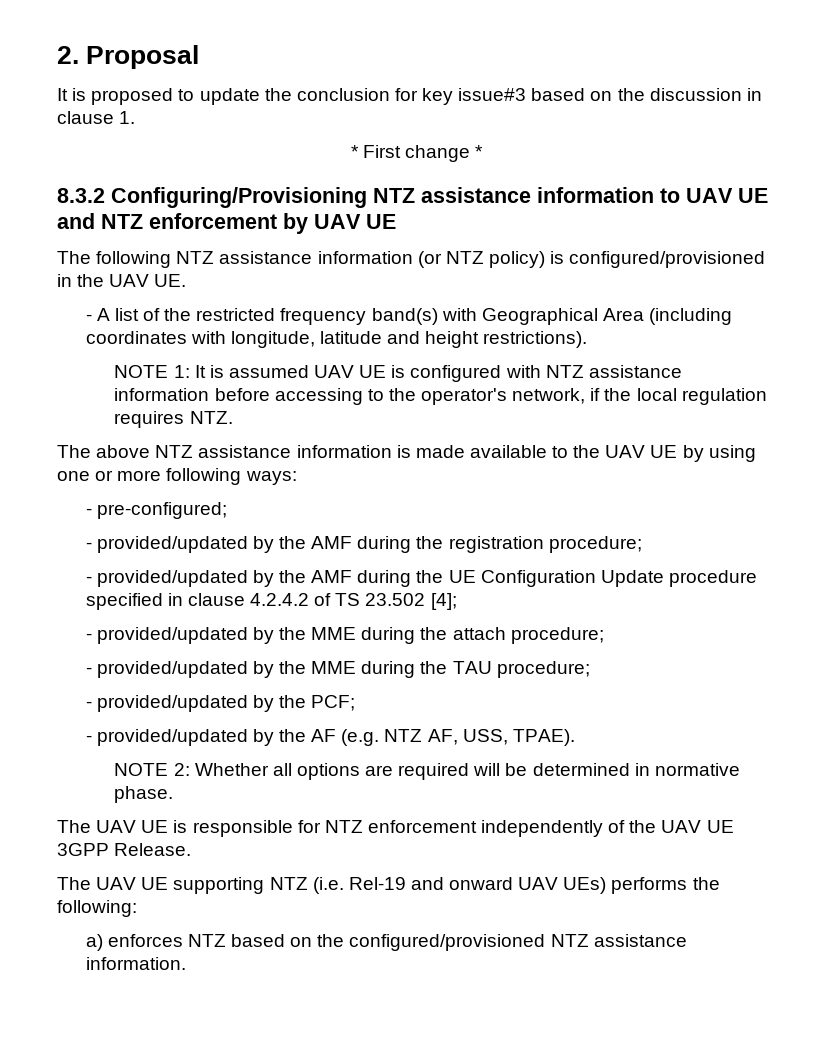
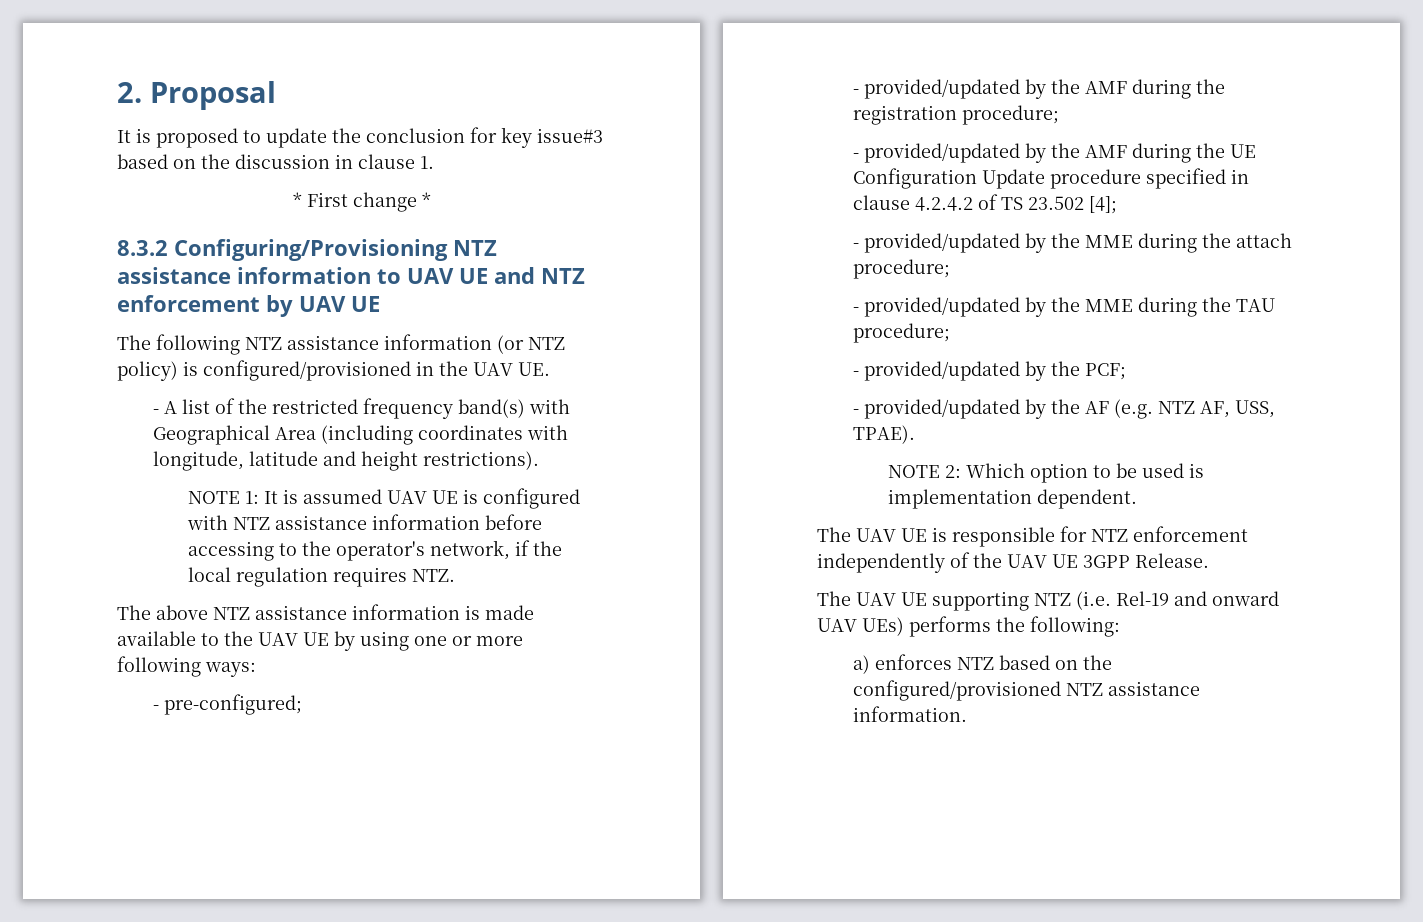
[194,763,740,780] [114,786,174,803] Whether all options are required will be determined in normative phase. -> [966,463,1205,483] [888,489,1138,509] Which option to be used is implementation dependent.

